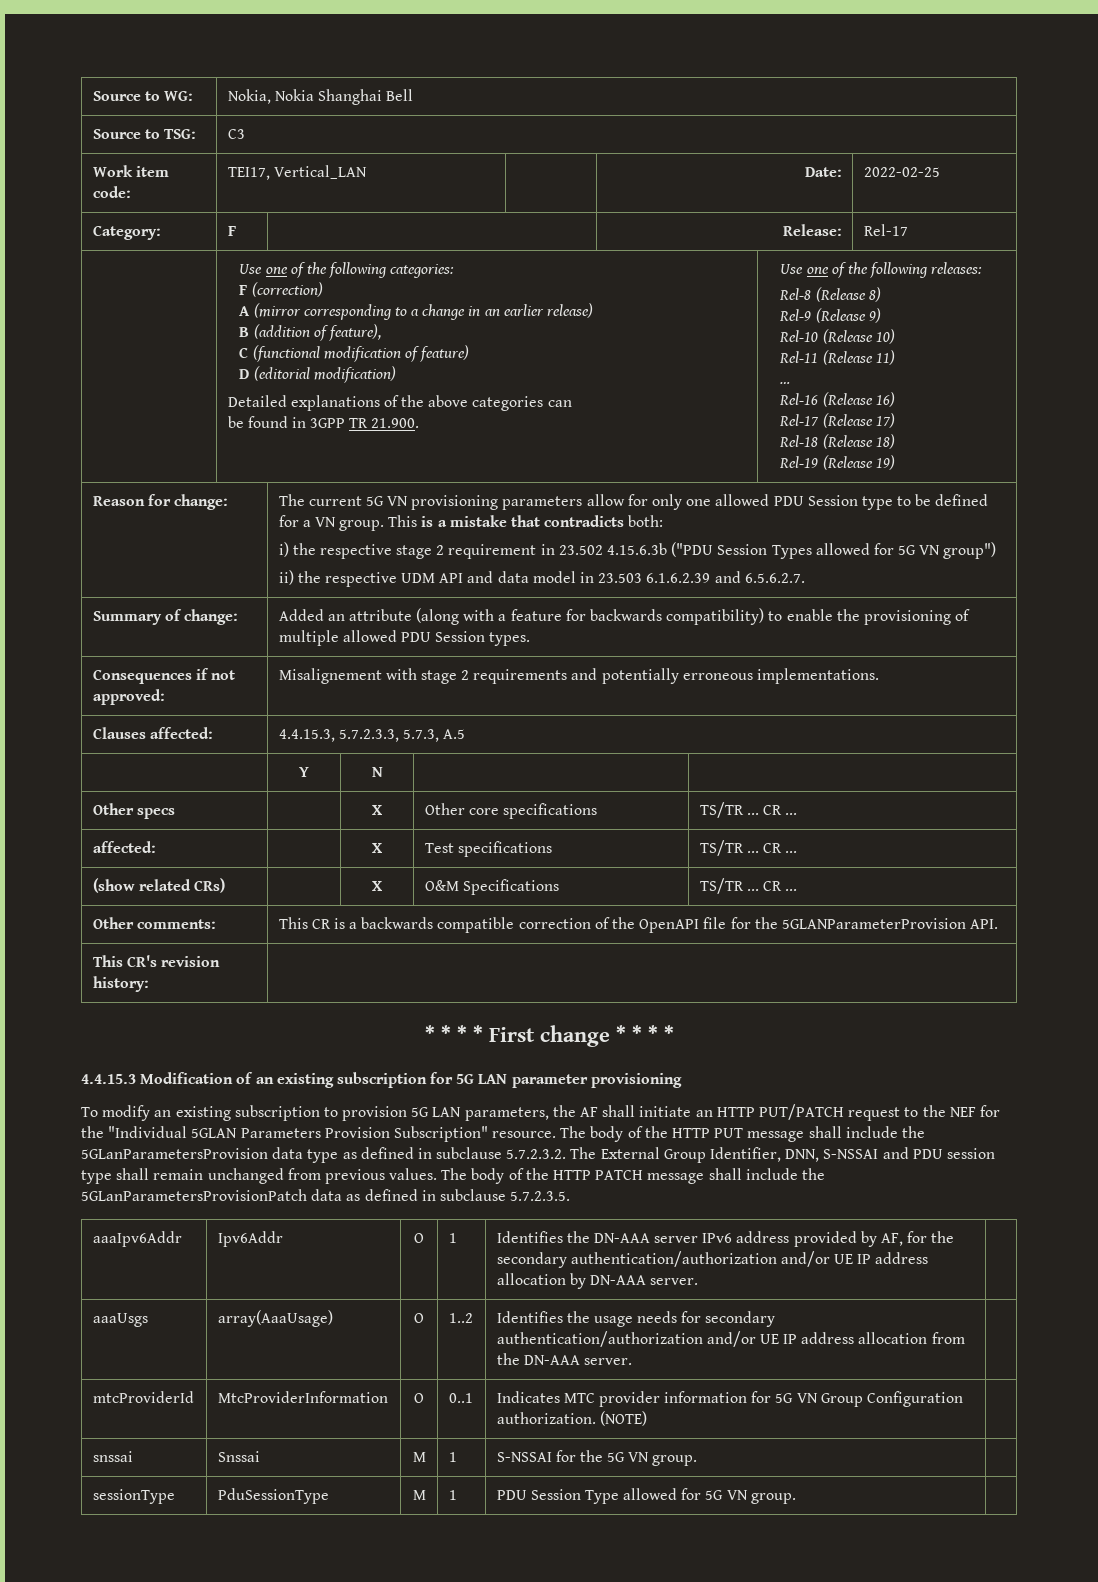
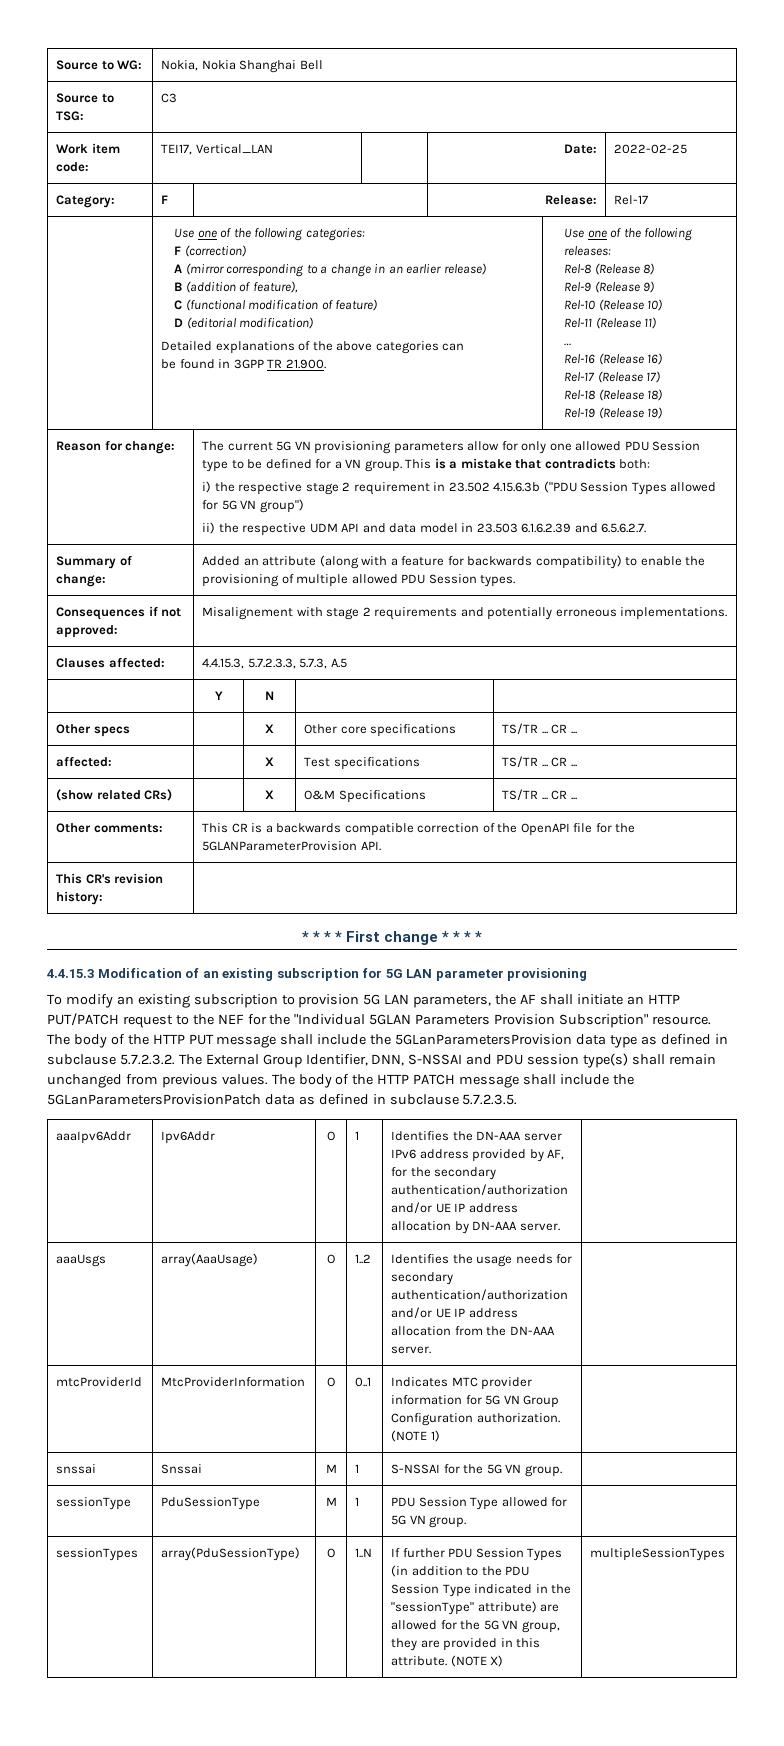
[81,1170,112,1184] type -> [583,1053,629,1068] type(s)
[599,1411,647,1426] (NOTE) -> [391,1430,440,1442] (NOTE 1)
(796, 1498) none -> [56,1548,139,1561] [161,1547,301,1561] [327,1548,335,1558] [355,1548,373,1558] [391,1548,563,1561] [391,1565,530,1577] [391,1584,572,1597] [391,1601,560,1615] [391,1620,560,1633] [391,1638,541,1651] [391,1655,504,1667] [590,1548,726,1561] // sessionTypes | array(PduSessionType) | O | 1..N | If further PDU Session Types (in addition to the PDU Session Type indicated in the "sessionType" attribute) are allowed for the 5G VN group, they are provided in this attribute. (NOTE X) | multipleSessionTypes

